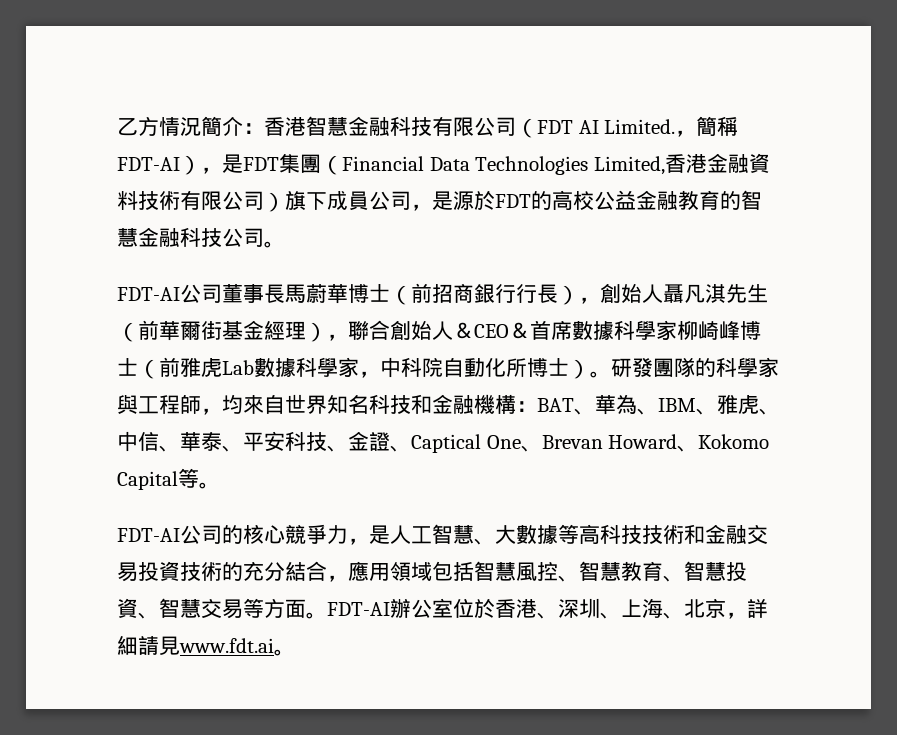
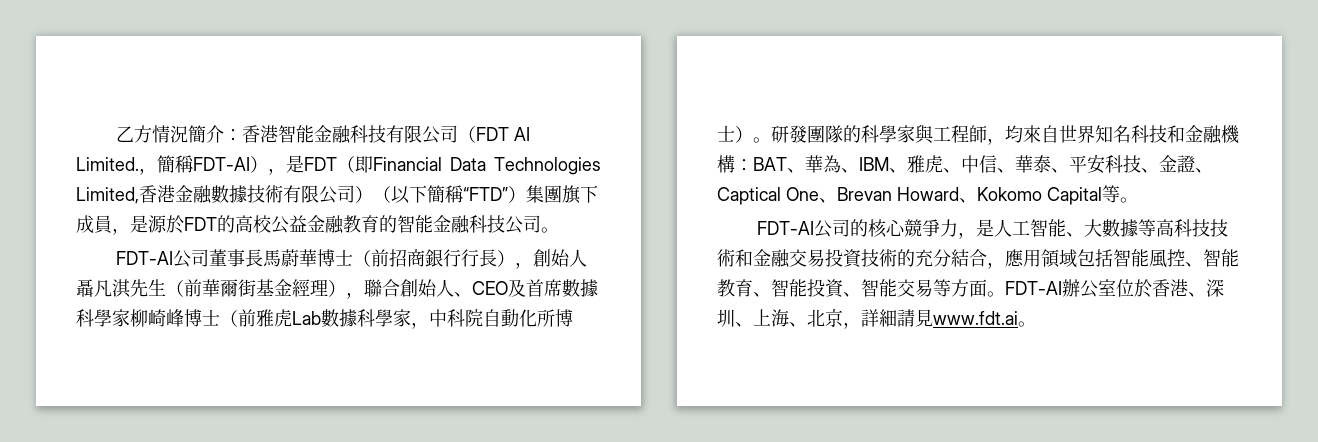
[327,117,348,136] 慧 -> [296,125,315,143] 能
[279,153,342,175] 集團（ -> [337,156,373,173] （即
[748,153,770,173] [117,191,138,210] 資料 -> [211,185,247,203] 數據
(285, 202) none -> [373,185,562,204] （以下簡稱“FTD”）集團
[369,191,411,210] 公司 -> (112, 224) none
[117,228,138,247] 慧 -> [415,215,433,233] 能
[453,322,530,339] ＆CEO＆ -> [454,279,526,297] 、CEO及
[453,525,474,544] 慧 -> [1048,219,1067,237] 能
[495,562,516,581] 慧 -> [1131,249,1149,267] 能
[600,562,621,581] 慧 -> [1221,249,1239,267] 能
[705,562,726,581] 慧 -> [789,279,807,297] 能
[180,599,201,618] 慧 -> [879,279,897,297] 能

